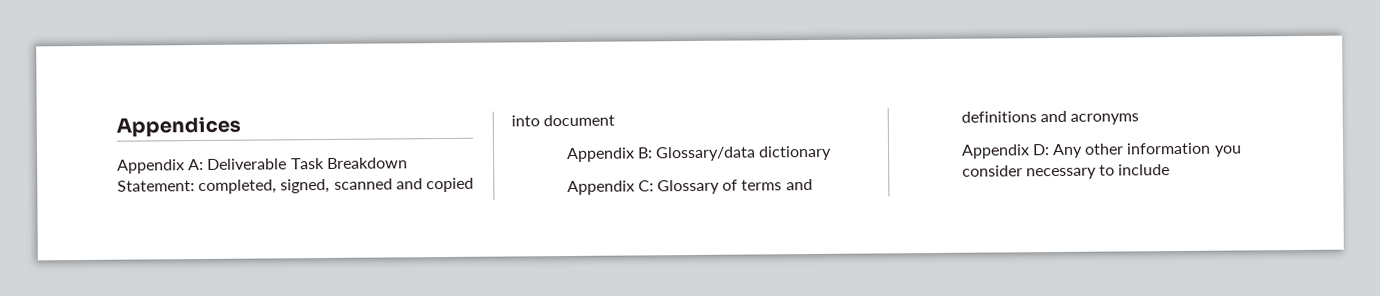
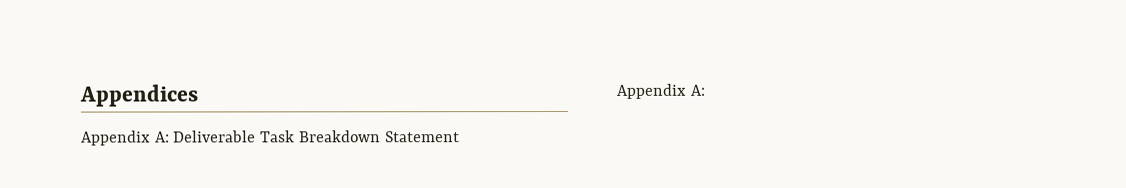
[117,177,474,195] [511,114,616,127] [565,145,833,163] [566,178,813,196] [960,110,1139,125] [960,142,1242,159] [961,164,1171,180] Statement: completed, signed, scanned and copied into document // Appendix B: Glossary/data dictionary // Appendix C: Glossary of terms and definitions and acronyms // Appendix D: Any other information you consider necessary to include -> [384,131,460,143] [616,83,706,99] Statement // Appendix A:

